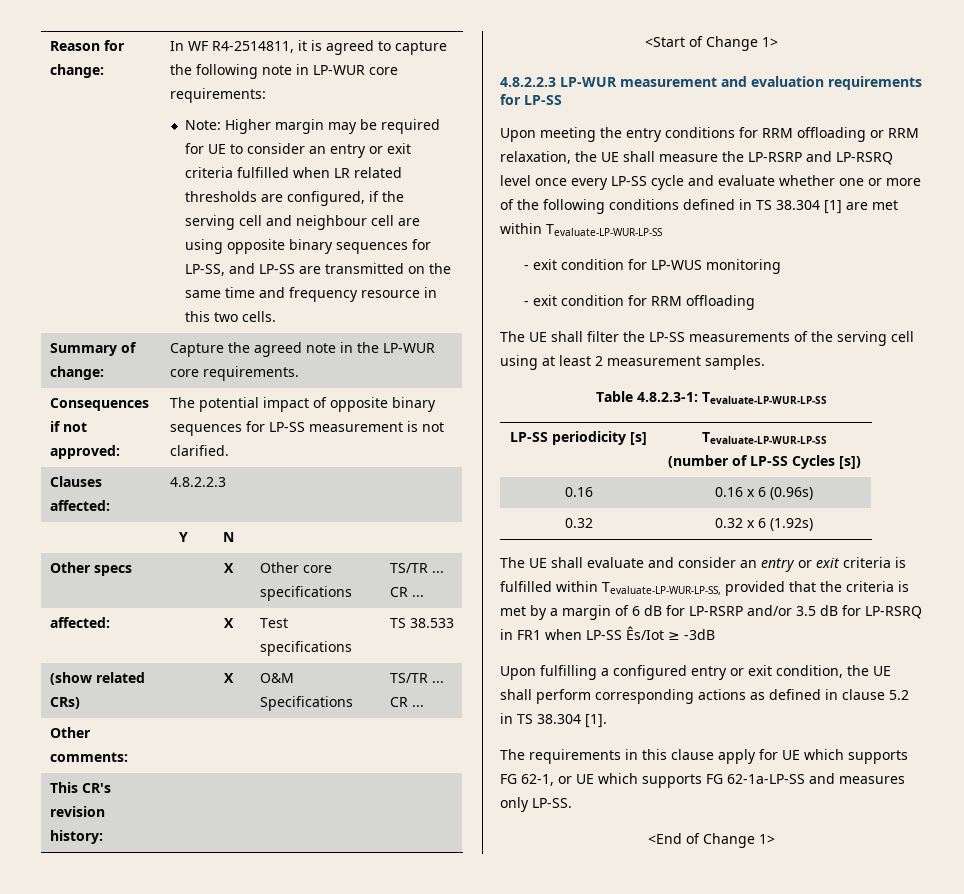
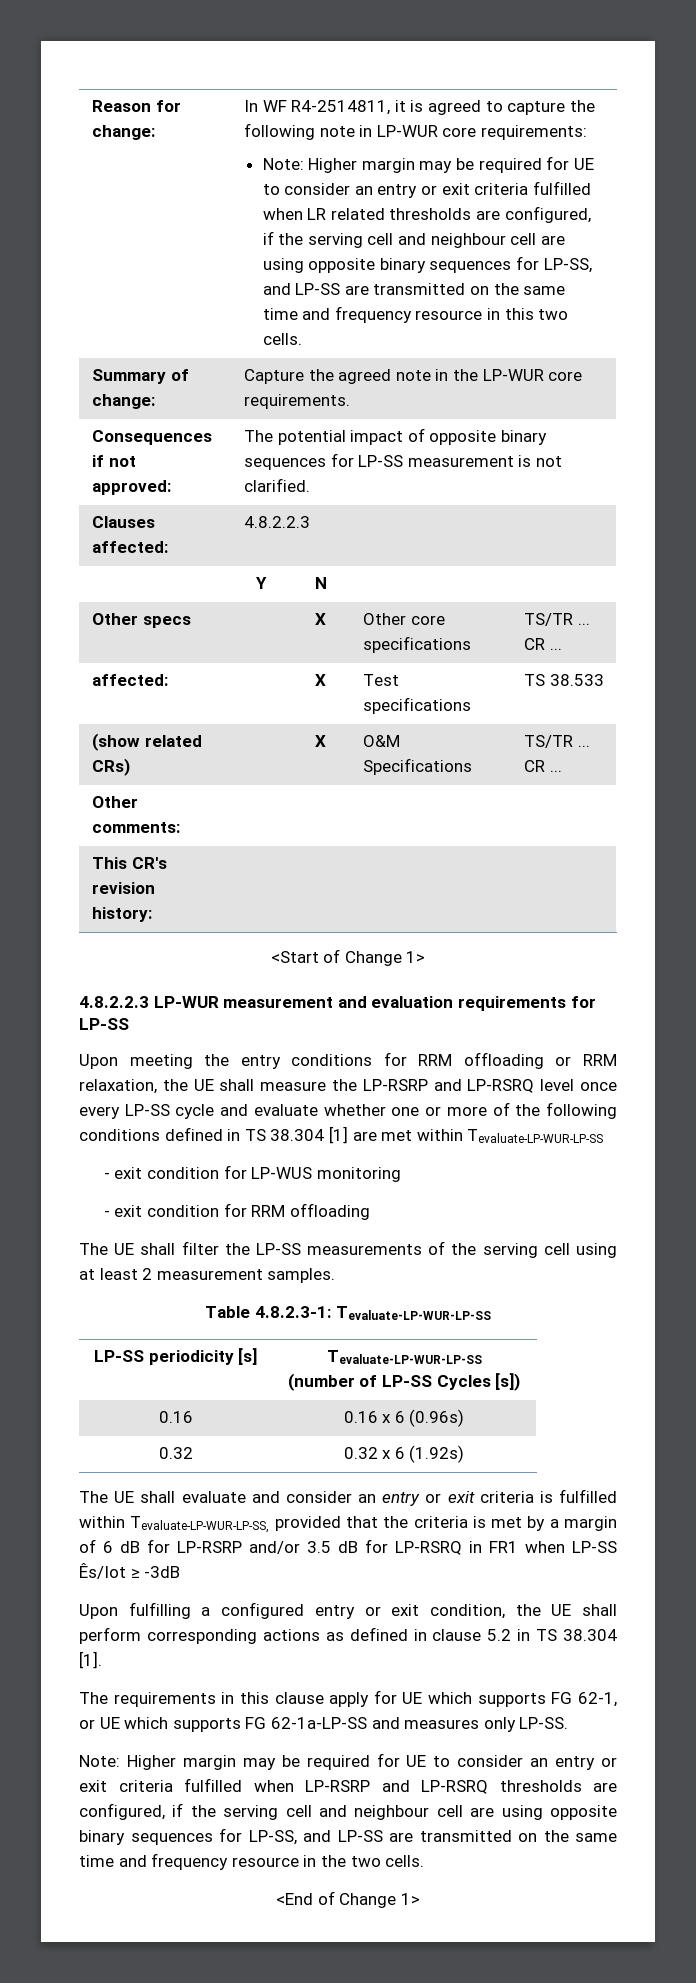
(572, 803) none -> [79,1753,617,1770] [79,1778,617,1794] [79,1803,617,1820] [79,1828,617,1845] [79,1853,425,1870] // Note: Higher margin may be required for UE to consider an entry or exit criteria fulfilled when LP-RSRP and LP-RSRQ thresholds are configured, if the serving cell and neighbour cell are using opposite binary sequences for LP-SS, and LP-SS are transmitted on the same time and frequency resource in the two cells.

